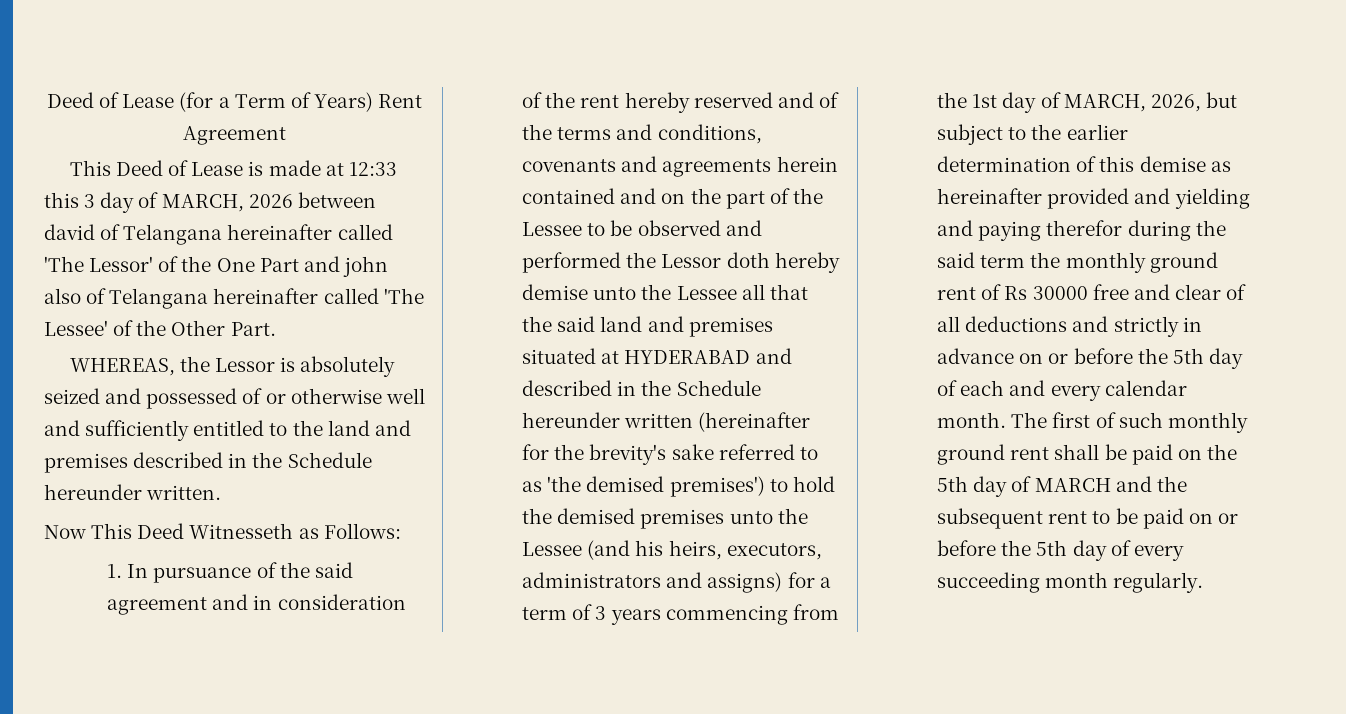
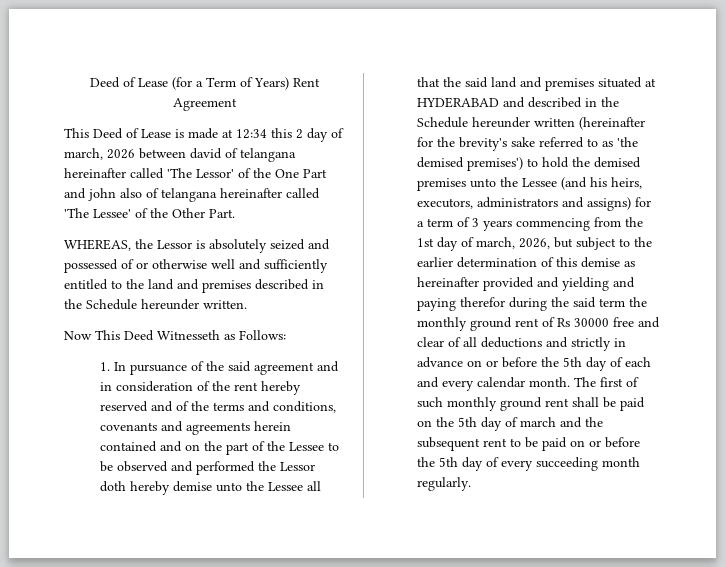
[348,162,397,176] [44,192,244,213] 12:33 this 3 day of MARCH, -> [236,128,344,142] [64,148,103,160] 12:34 this 2 day of march,
[123,224,223,245] Telangana -> [240,148,296,162] telangana
[109,288,209,309] Telangana -> [161,188,217,202] telangana
[1063,94,1146,112] MARCH, -> [476,237,516,249] march,
[1034,478,1111,492] MARCH -> [520,417,557,427] march

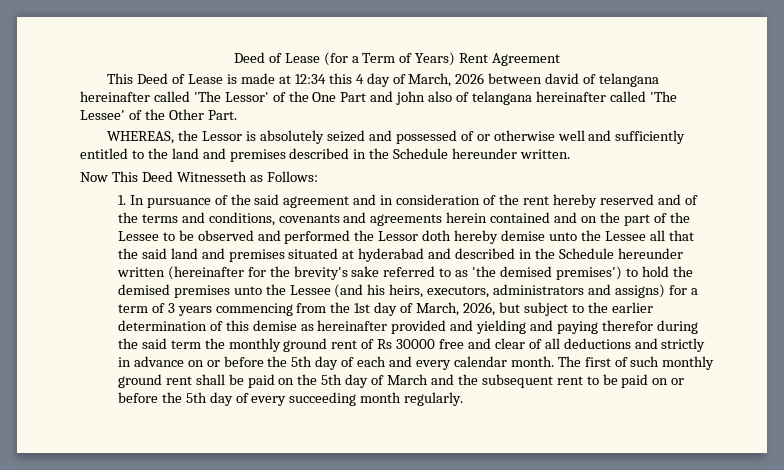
[296,128,344,142] [64,148,103,160] 2 day of march, -> [355,73,452,87] 4 day of March,
[417,97,500,108] HYDERABAD -> [358,248,425,262] hyderabad
[476,237,516,249] march, -> [416,302,460,316] March,
[520,417,557,427] march -> [387,374,429,385] March

